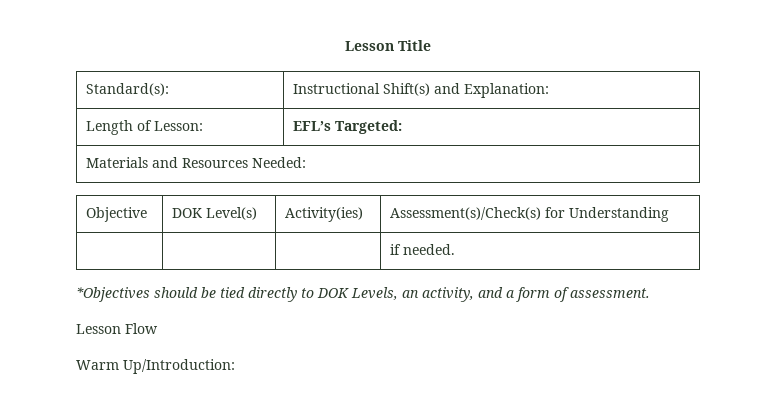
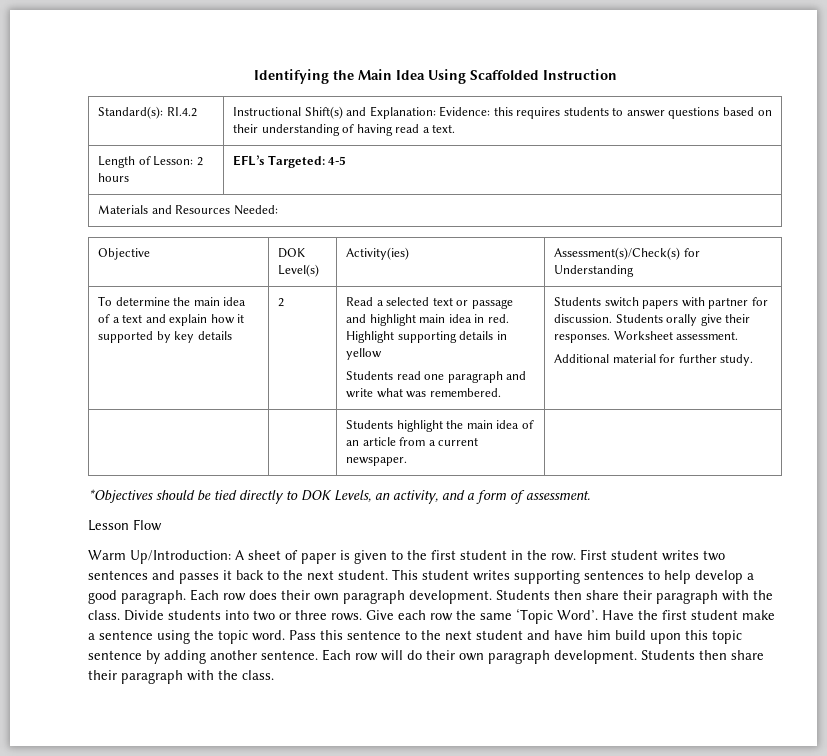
[345,40,431,51] Lesson Title -> [253,69,617,84] Identifying the Main Idea Using Scaffolded Instruction
(170, 89) none -> [166,107,197,117] RI.4.2
(550, 90) none -> [439,106,772,119] [233,124,456,136] Evidence: this requires students to answer questions based on their understanding of having read a text.
(204, 126) none -> [196,157,203,166] [98,173,130,182] 2 hours
(403, 127) none -> [328,156,347,165] 4-5
[390,244,456,255] | | | if needed. -> [98,296,247,306] [98,314,245,326] [98,331,232,343] [278,298,285,307] [346,297,513,309] [346,314,509,326] [346,331,507,343] [346,348,383,360] [346,371,527,383] [346,388,501,398] [554,297,768,309] [554,314,751,326] [554,331,739,343] [554,354,754,366] [346,420,534,432] [346,437,479,446] [346,457,408,466] To determine the main idea of a text and explain how it supported by key details | 2 | Read a selected text or passage and highlight main idea in red. Highlight supporting details in yellow // Students read one paragraph and write what was remembered. | Students switch papers with partner for discussion. Students orally give their responses. Worksheet assessment. // Additional material for further study. // | | Students highlight the main idea of an article from a current newspaper. |
(235, 366) none -> [235,549,725,564] [88,569,754,584] [88,589,773,604] [88,608,775,624] [88,630,742,644] [88,649,764,664] [88,670,274,684] A sheet of paper is given to the first student in the row. First student writes two sentences and passes it back to the next student. This student writes supporting sentences to help develop a good paragraph. Each row does their own paragraph development. Students then share their paragraph with the class. Divide students into two or three rows. Give each row the same ‘Topic Word’. Have the first student make a sentence using the topic word. Pass this sentence to the next student and have him build upon this topic sentence by adding another sentence. Each row will do their own paragraph development. Students then share their paragraph with the class.

